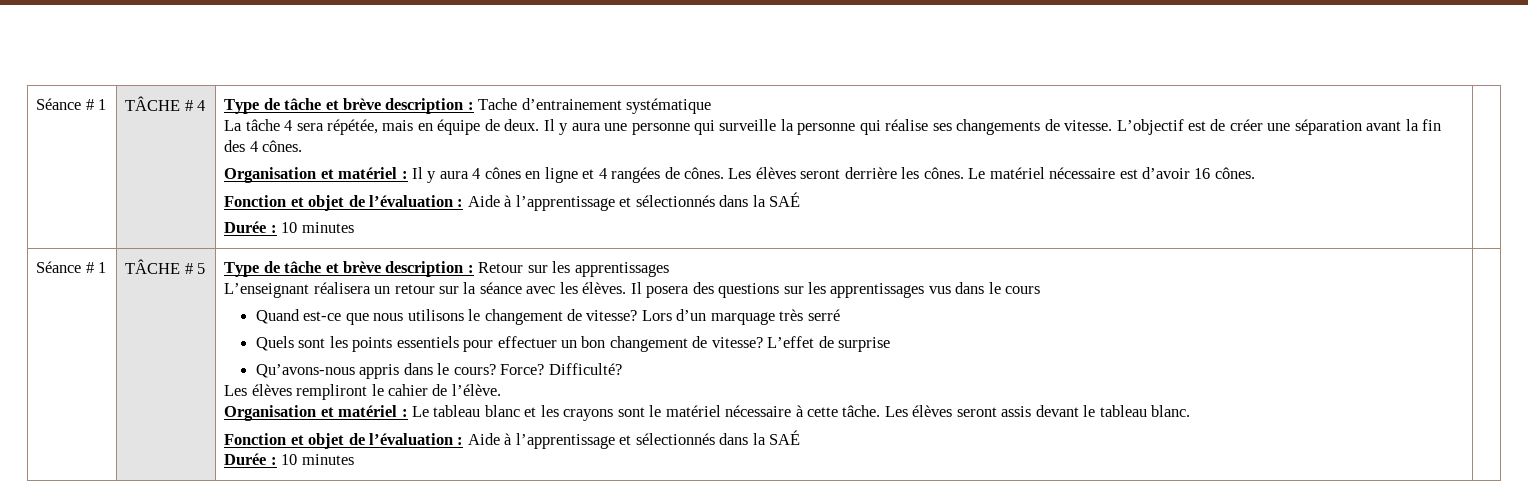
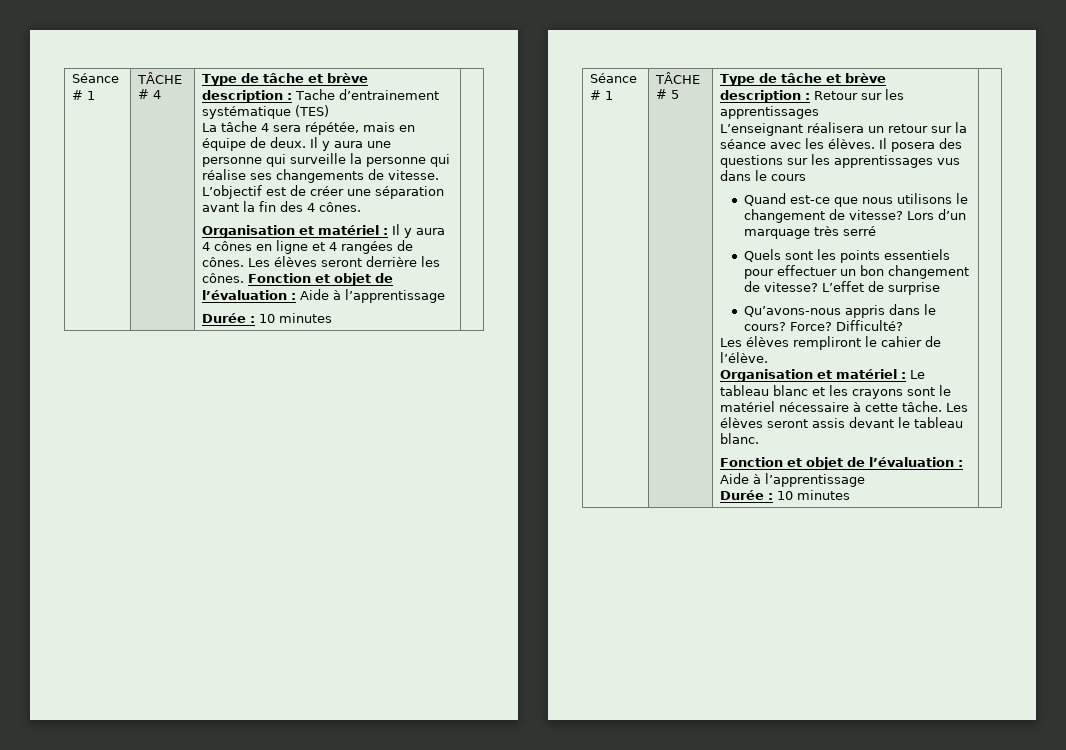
(712, 106) none -> [295,105,330,117] (TES)
[968,167,1255,179] [224,192,801,211] Le matériel nécessaire est d’avoir 16 cônes. // Fonction et objet de l’évaluation : Aide à l’apprentissage et sélectionnés dans la SAÉ -> [248,273,394,286] [202,289,446,303] Fonction et objet de l’évaluation : Aide à l’apprentissage
[619,430,801,445] et sélectionnés dans la SAÉ -> (866, 480) none

